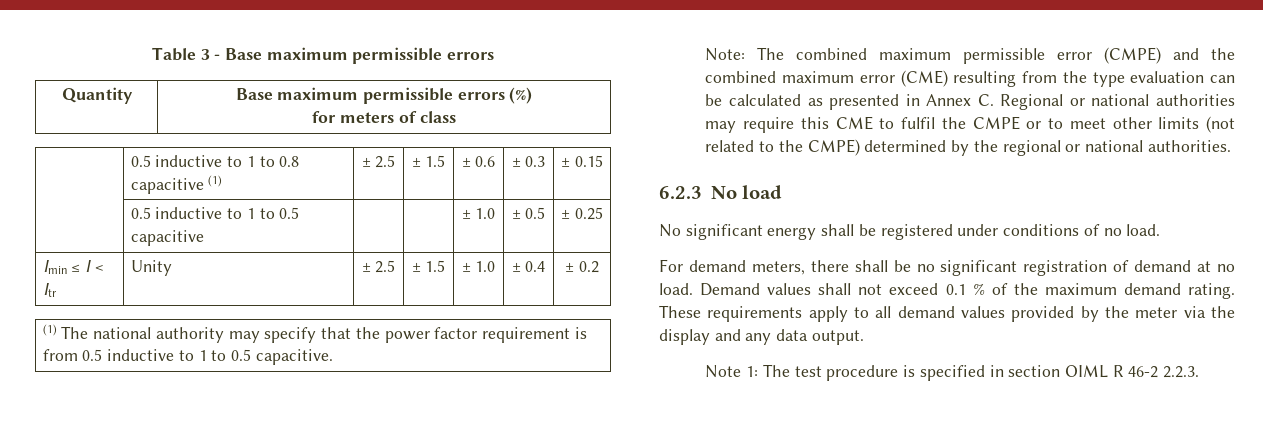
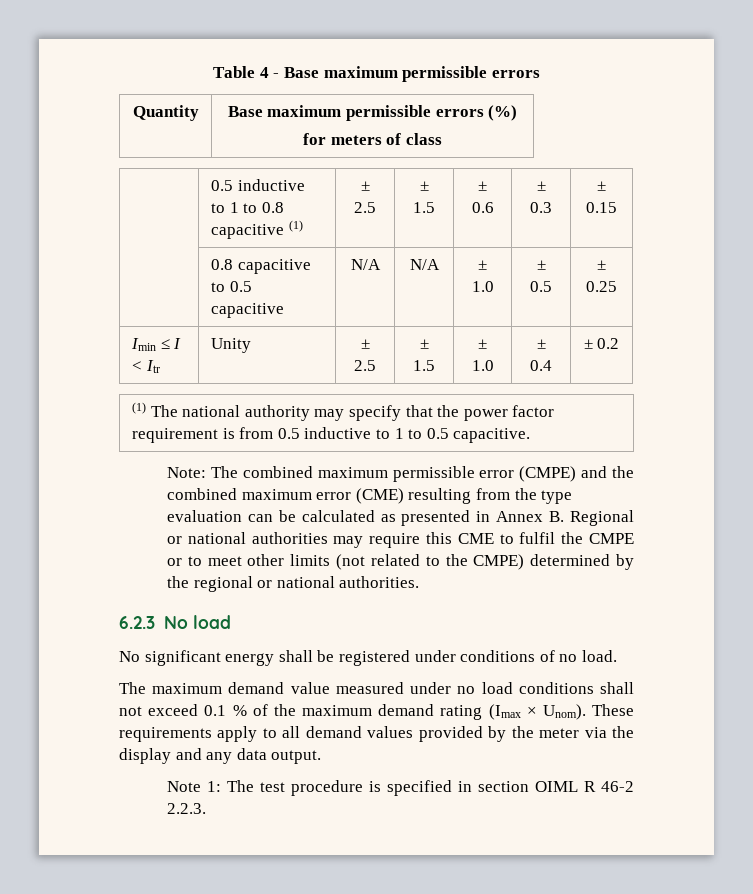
[200,49,210,60] 3 -> [259,67,269,78] 4
[130,207,255,219] 0.5 inductive to 1 -> [210,259,311,274] 0.8 capacitive
(204, 238) | -> [350,259,381,270] [409,259,440,270] N/A | N/A
[977,94,994,106] C. -> [549,511,565,522] B.
[659,259,1235,276] [659,283,812,296] For demand meters, there shall be no significant registration of demand at no load. Demand values -> [119,682,594,694] The maximum demand value measured under no load conditions
[1188,283,1235,299] rating. -> [440,704,586,720] rating (Imax × Unom).

